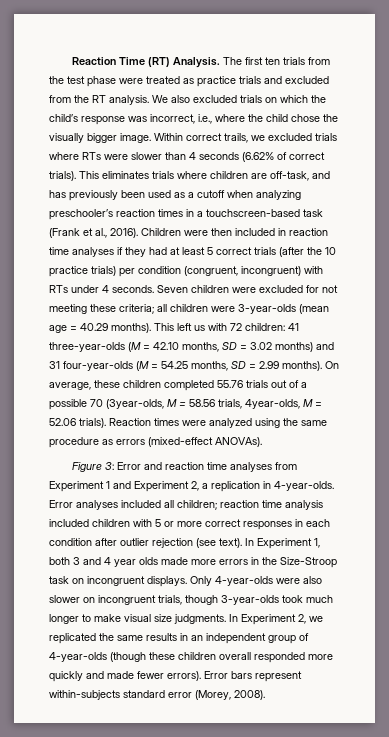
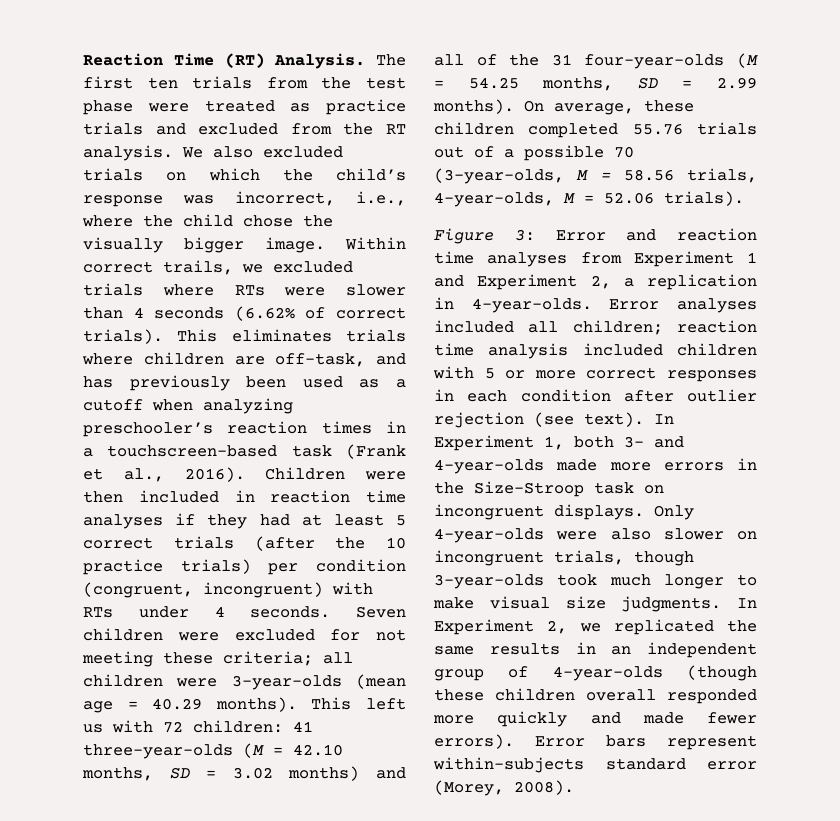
(334, 346) none -> [434,54,540,66] all of the
[106,399,164,409] (3year-olds, -> [434,168,564,184] (3-year-olds,
[245,399,300,409] 4year-olds, -> [434,192,554,207] 4-year-olds,
[109,418,327,428] [49,437,262,448] Reaction times were analyzed using the same procedure as errors (mixed-effect ANOVAs). -> (744, 198) none
[73,557,158,567] 3 and 4 year olds -> [624,436,684,448] [434,459,544,474] 3- and 4-year-olds

